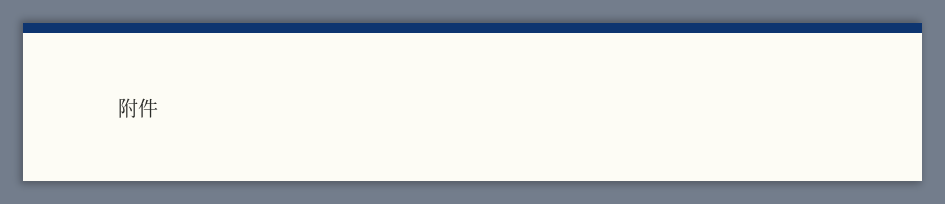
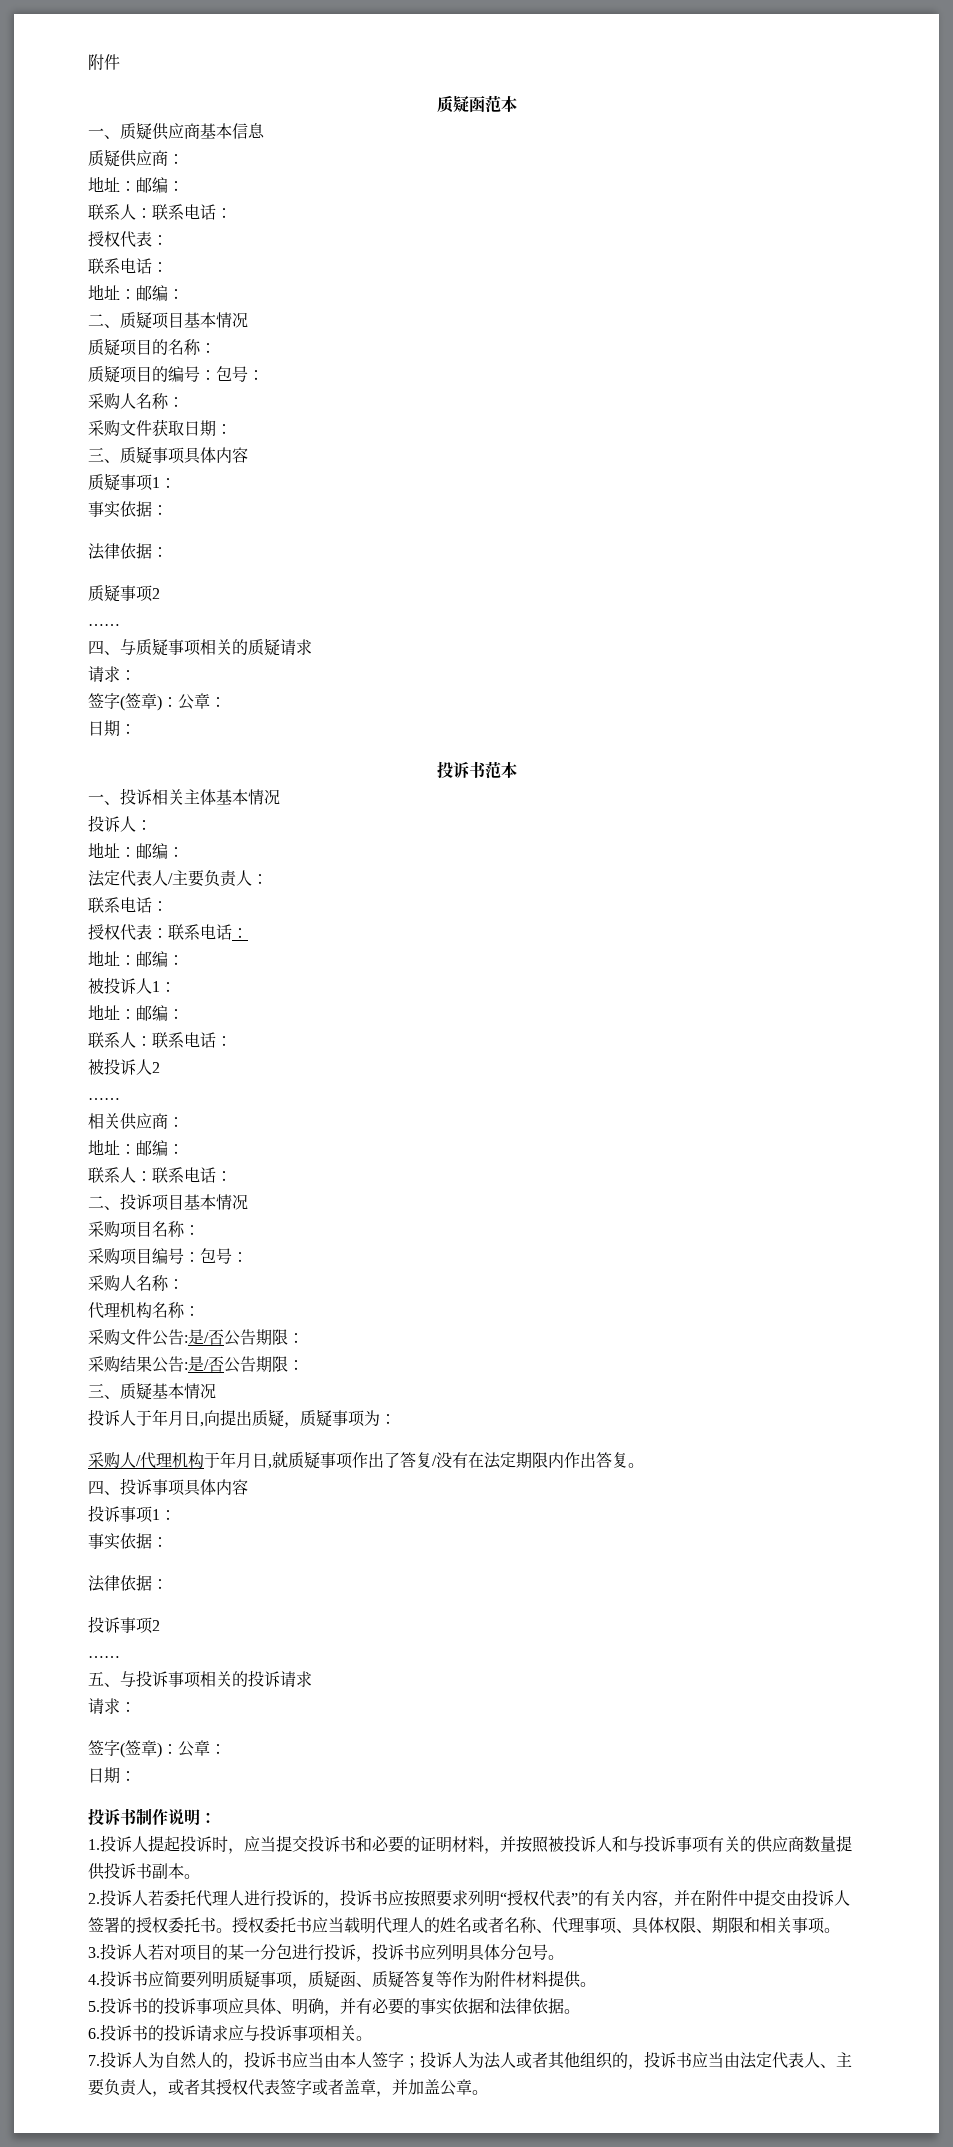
[118,98,158,118] 附件 -> [88,54,120,71] [436,95,517,113] [88,122,265,140] [88,149,184,167] [88,176,184,193] [88,204,232,220] [88,231,168,248] [88,258,168,274] [88,284,184,301] [88,311,248,329] [88,338,216,356] [88,365,264,383] [88,393,184,410] [88,419,232,437] [88,446,248,464] [88,473,176,491] [88,501,168,518] [88,543,168,560] [88,584,160,602] [88,624,120,626] [88,638,312,656] [88,666,136,682] [88,693,226,711] [88,720,136,736] [436,761,517,779] [88,788,280,805] [88,815,152,832] [88,842,184,859] [88,870,268,887] [88,897,168,913] [88,924,248,941] [88,950,184,967] [88,977,176,994] [88,1004,184,1021] [88,1032,232,1048] [88,1058,160,1075] [88,1098,120,1100] [88,1113,184,1130] [88,1139,184,1156] [88,1167,232,1183] [88,1193,248,1211] [88,1221,200,1238] [88,1248,248,1265] [88,1275,184,1292] [88,1302,200,1319] [88,1329,304,1346] [88,1356,304,1373] [88,1382,216,1400] [88,1409,396,1428] [88,1451,644,1469] [88,1478,248,1496] [88,1505,176,1523] [88,1533,168,1550] [88,1575,168,1592] [88,1616,160,1634] [88,1656,120,1658] [88,1670,312,1688] [88,1698,136,1714] [88,1740,226,1758] [88,1767,136,1783] [88,1808,216,1825] [88,1835,852,1854] [88,1862,200,1880] [88,1889,850,1908] [88,1917,840,1934] [88,1943,564,1962] [88,1970,596,1989] [88,1997,580,2016] [88,2024,372,2042] [88,2051,852,2070] [88,2079,488,2097] 附件 // 质疑函范本 // 一、质疑供应商基本信息 // 质疑供应商： // 地址：邮编： // 联系人：联系电话： // 授权代表： // 联系电话： // 地址：邮编： // 二、质疑项目基本情况 // 质疑项目的名称： // 质疑项目的编号：包号： // 采购人名称： // 采购文件获取日期： // 三、质疑事项具体内容 // 质疑事项1： // 事实依据： // 法律依据： // 质疑事项2 // …… // 四、与质疑事项相关的质疑请求 // 请求： // 签字(签章)：公章： // 日期： // 投诉书范本 // 一、投诉相关主体基本情况 // 投诉人： // 地址：邮编： // 法定代表人/主要负责人： // 联系电话： // 授权代表：联系电话： // 地址：邮编： // 被投诉人1： // 地址：邮编： // 联系人：联系电话： // 被投诉人2 // …… // 相关供应商： // 地址：邮编： // 联系人：联系电话： // 二、投诉项目基本情况 // 采购项目名称： // 采购项目编号：包号： // 采购人名称： // 代理机构名称： // 采购文件公告:是/否公告期限： // 采购结果公告:是/否公告期限： // 三、质疑基本情况 // 投诉人于年月日,向提出质疑，质疑事项为： // 采购人/代理机构于年月日,就质疑事项作出了答复/没有在法定期限内作出答复。 // 四、投诉事项具体内容 // 投诉事项1： // 事实依据： // 法律依据： // 投诉事项2 // …… // 五、与投诉事项相关的投诉请求 // 请求： // 签字(签章)：公章： // 日期： // 投诉书制作说明： // 1.投诉人提起投诉时，应当提交投诉书和必要的证明材料，并按照被投诉人和与投诉事项有关的供应商数量提供投诉书副本。 // 2.投诉人若委托代理人进行投诉的，投诉书应按照要求列明“授权代表”的有关内容，并在附件中提交由投诉人签署的授权委托书。授权委托书应当载明代理人的姓名或者名称、代理事项、具体权限、期限和相关事项。 // 3.投诉人若对项目的某一分包进行投诉，投诉书应列明具体分包号。 // 4.投诉书应简要列明质疑事项，质疑函、质疑答复等作为附件材料提供。 // 5.投诉书的投诉事项应具体、明确，并有必要的事实依据和法律依据。 // 6.投诉书的投诉请求应与投诉事项相关。 // 7.投诉人为自然人的，投诉书应当由本人签字；投诉人为法人或者其他组织的，投诉书应当由法定代表人、主要负责人，或者其授权代表签字或者盖章，并加盖公章。

